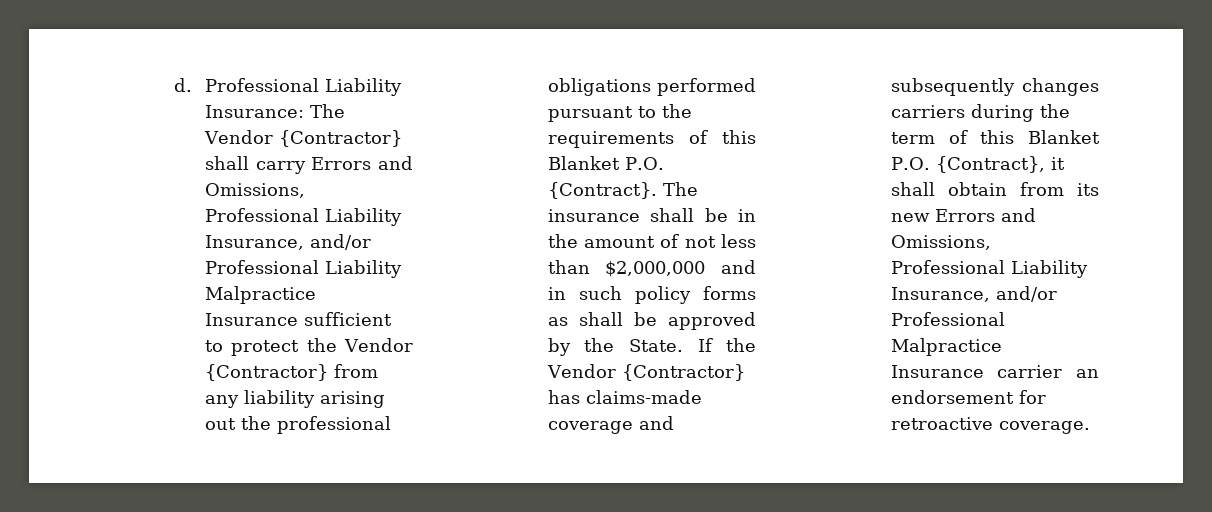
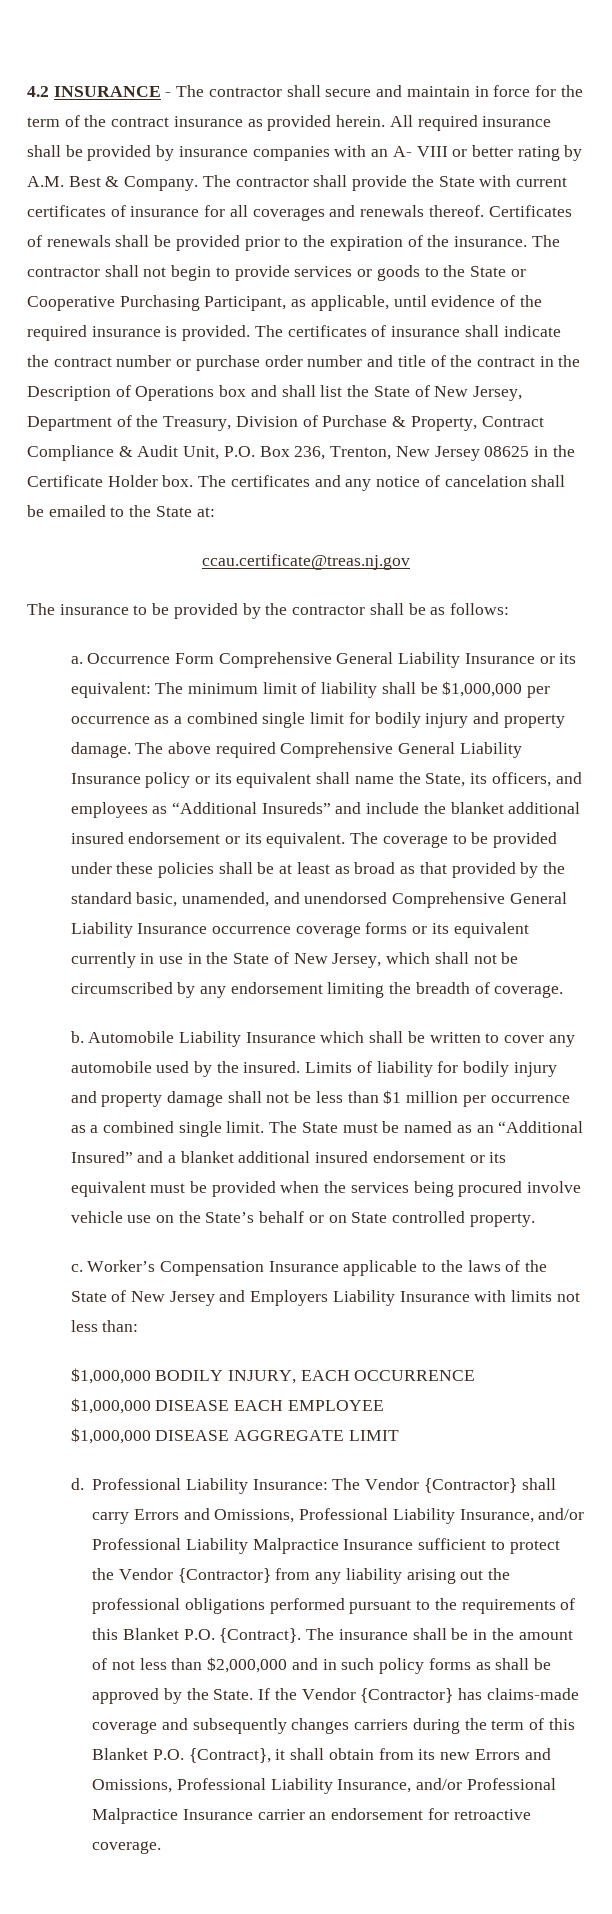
(174, 85) none -> [27,85,583,97] [27,115,552,131] [27,145,583,161] [27,175,567,191] [27,205,572,221] [27,235,560,251] [27,265,526,281] [27,295,542,311] [27,325,561,341] [27,355,581,371] [27,385,522,401] [27,415,544,431] [27,445,575,461] [27,475,566,491] [27,505,215,517] [202,554,410,570] [27,603,509,619] [70,652,577,668] [70,681,551,698] [70,712,565,728] [70,742,522,758] [70,772,582,788] [70,802,581,818] [70,832,558,848] [70,862,565,878] [70,892,567,908] [70,922,529,938] [70,952,519,968] [70,982,564,998] [70,1031,575,1047] [70,1061,557,1077] [70,1090,570,1107] [70,1121,584,1137] [70,1151,507,1163] [70,1181,582,1197] [70,1211,535,1227] [70,1260,548,1276] [70,1290,580,1306] [70,1320,139,1332] [70,1368,476,1384] [70,1398,384,1414] [70,1428,399,1444] 4.2 INSURANCE - The contractor shall secure and maintain in force for the term of the contract insurance as provided herein. All required insurance shall be provided by insurance companies with an A- VIII or better rating by A.M. Best & Company. The contractor shall provide the State with current certificates of insurance for all coverages and renewals thereof. Certificates of renewals shall be provided prior to the expiration of the insurance. The contractor shall not begin to provide services or goods to the State or Cooperative Purchasing Participant, as applicable, until evidence of the required insurance is provided. The certificates of insurance shall indicate the contract number or purchase order number and title of the contract in the Description of Operations box and shall list the State of New Jersey, Department of the Treasury, Division of Purchase & Property, Contract Compliance & Audit Unit, P.O. Box 236, Trenton, New Jersey 08625 in the Certificate Holder box. The certificates and any notice of cancelation shall be emailed to the State at: // ccau.certificate@treas.nj.gov // The insurance to be provided by the contractor shall be as follows: // a. Occurrence Form Comprehensive General Liability Insurance or its equivalent: The minimum limit of liability shall be $1,000,000 per occurrence as a combined single limit for bodily injury and property damage. The above required Comprehensive General Liability Insurance policy or its equivalent shall name the State, its officers, and employees as “Additional Insureds” and include the blanket additional insured endorsement or its equivalent. The coverage to be provided under these policies shall be at least as broad as that provided by the standard basic, unamended, and unendorsed Comprehensive General Liability Insurance occurrence coverage forms or its equivalent currently in use in the State of New Jersey, which shall not be circumscribed by any endorsement limiting the breadth of coverage. // b. Automobile Liability Insurance which shall be written to cover any automobile used by the insured. Limits of liability for bodily injury and property damage shall not be less than $1 million per occurrence as a combined single limit. The State must be named as an “Additional Insured” and a blanket additional insured endorsement or its equivalent must be provided when the services being procured involve vehicle use on the State’s behalf or on State controlled property. // c. Worker’s Compensation Insurance applicable to the laws of the State of New Jersey and Employers Liability Insurance with limits not less than: // $1,000,000 BODILY INJURY, EACH OCCURRENCE // $1,000,000 DISEASE EACH EMPLOYEE // $1,000,000 DISEASE AGGREGATE LIMIT //

